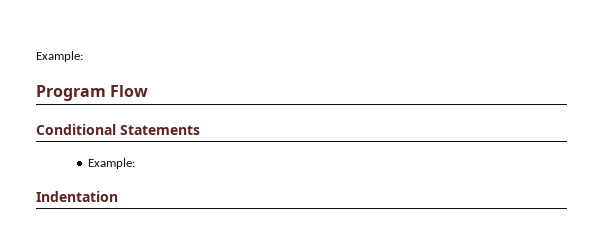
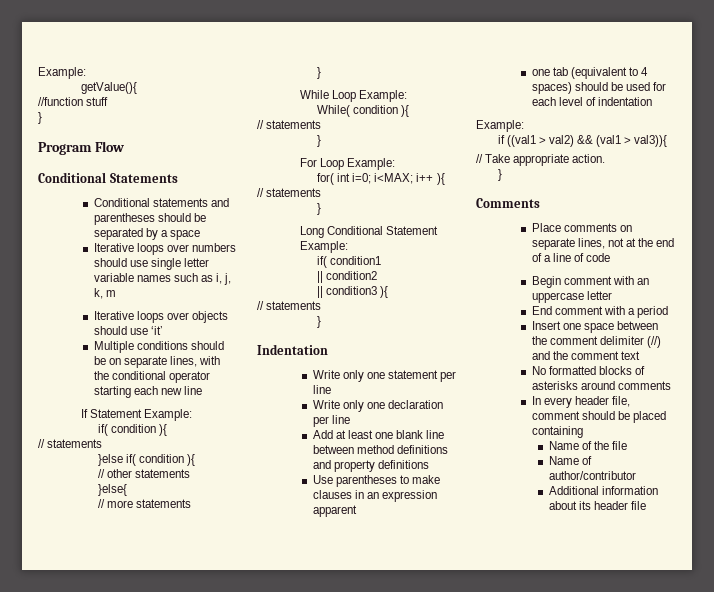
[36,51,83,62] Example: -> [38,67,86,79] [81,82,138,94] [38,97,109,106] [38,112,42,124] Example: // getValue(){ // //function stuff // }
[88,158,136,169] [36,191,118,202] Example: // Indentation -> [93,198,229,207] [93,213,206,225] [93,228,200,240] [93,243,236,255] [93,258,209,270] [93,273,232,285] [93,288,116,299] [93,311,228,323] [93,326,163,335] [93,341,224,353] [93,356,221,368] [93,371,210,383] [93,386,202,398] [81,409,193,421] [98,424,168,436] [38,439,103,448] [98,454,196,466] [98,469,191,478] [98,484,127,496] [98,499,192,508] [317,67,321,79] [300,90,408,102] [317,105,410,117] [257,120,322,129] [317,135,321,147] [300,158,396,170] [317,173,445,185] [257,188,322,197] [317,203,321,215] [300,226,439,238] [300,241,349,253] [317,256,382,268] [317,271,378,283] [317,286,389,298] [257,301,322,310] [317,316,321,328] [257,344,328,355] [312,370,457,382] [312,385,331,394] [312,400,443,412] [312,415,350,427] [312,430,445,439] [312,445,448,454] [312,460,429,472] [312,475,440,487] [312,490,437,502] [312,505,357,517] [531,67,649,79] [531,82,667,94] [531,97,652,106] [476,120,524,132] [497,135,668,147] [476,154,606,166] [497,169,502,181] [476,198,540,208] [531,223,632,232] [531,238,675,250] [531,253,611,262] [531,276,649,288] [531,291,612,303] [531,306,669,318] [531,321,658,333] [531,336,661,348] [531,351,640,360] [531,366,645,375] [531,381,671,390] [531,396,630,408] [531,411,666,423] [531,426,583,438] [548,441,627,450] [548,456,592,465] [548,471,636,480] [548,486,658,495] [548,501,646,510] Conditional statements and parentheses should be separated by a space // Iterative loops over numbers should use single letter variable names such as i, j, k, m // Iterative loops over objects should use ‘it’ // Multiple conditions should be on separate lines, with the conditional operator starting each new line // If Statement Example: // if( condition ){ // // statements // }else if( condition ){ // // other statements // }else{ // // more statements // } // While Loop Example: // While( condition ){ // // statements // } // For Loop Example: // for( int i=0; i<MAX; i++ ){ // // statements // } // Long Conditional Statement Example: // if( condition1 // || condition2 // || condition3 ){ // // statements // } // Indentation // Write only one statement per line // Write only one declaration per line // Add at least one blank line between method definitions and property definitions // Use parentheses to make clauses in an expression apparent // one tab (equivalent to 4 spaces) should be used for each level of indentation // Example: // if ((val1 > val2) && (val1 > val3)){ // // Take appropriate action. // } // Comments // Place comments on separate lines, not at the end of a line of code // Begin comment with an uppercase letter // End comment with a period // Insert one space between the comment delimiter (//) and the comment text // No formatted blocks of asterisks around comments // In every header file, comment should be placed containing // Name of the file // Name of author/contributor // Additional information about its header file

